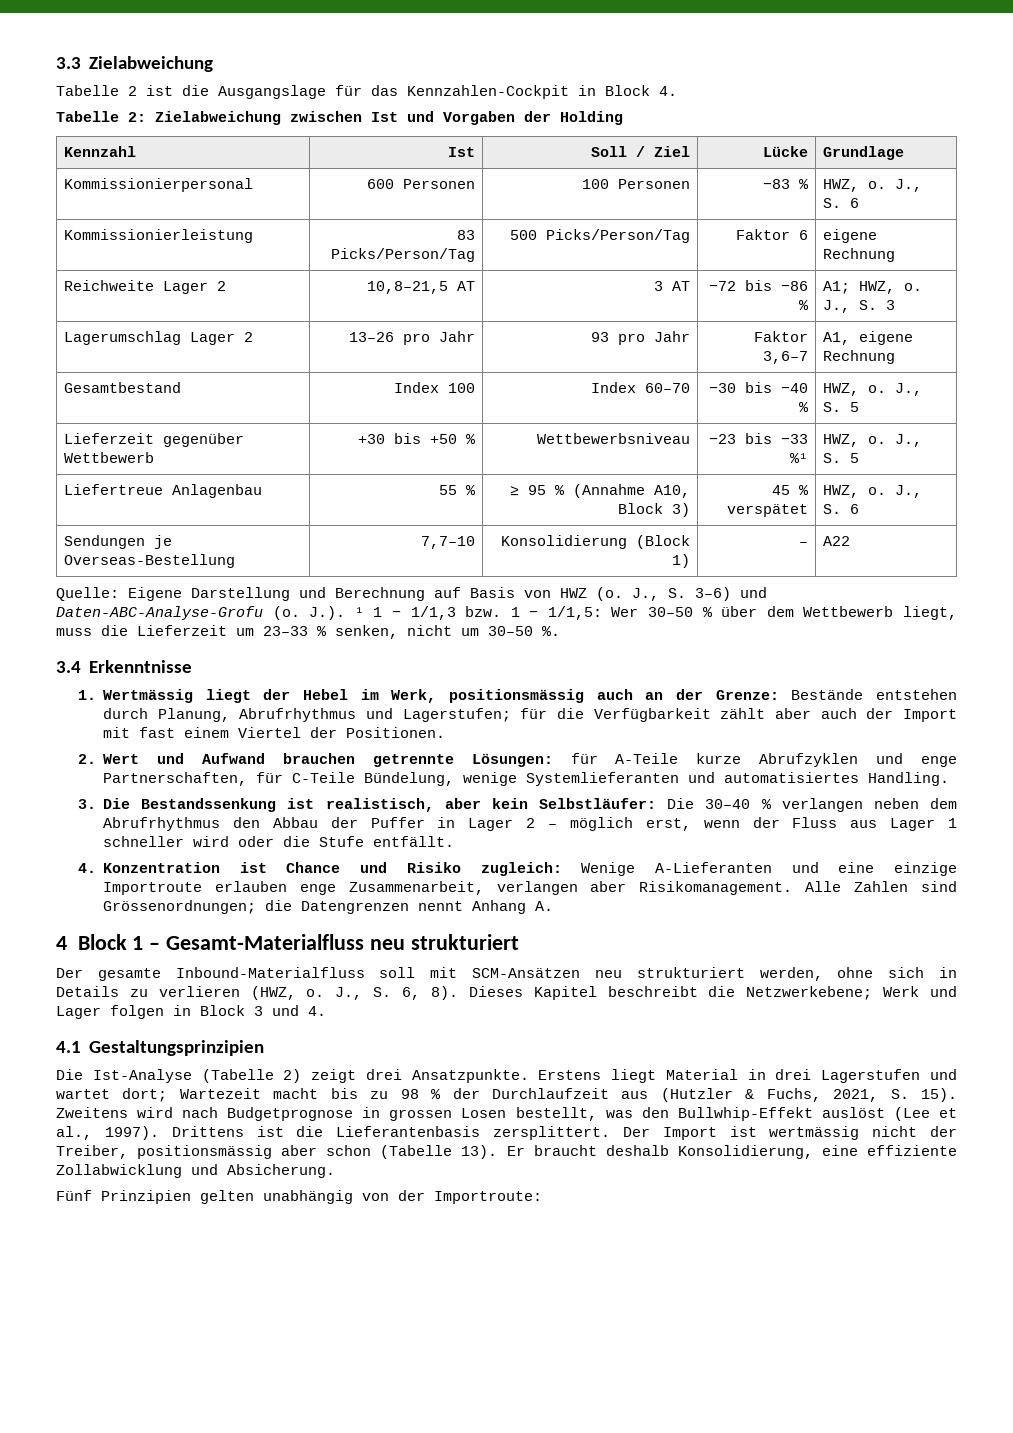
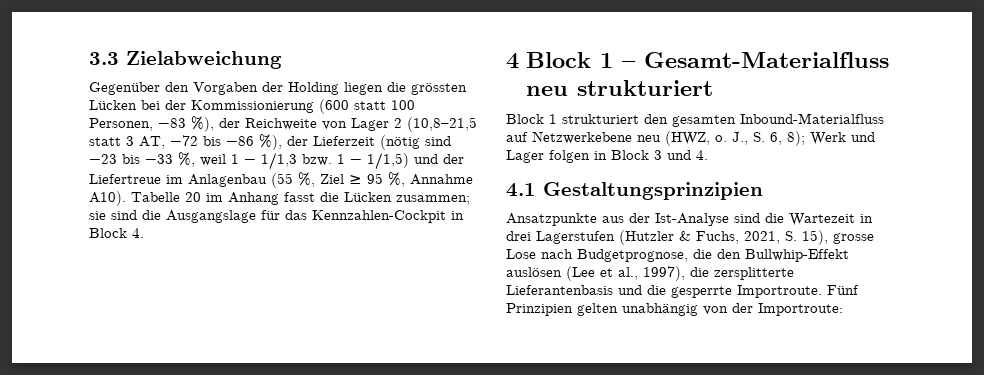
[56,85,173,96] Tabelle 2 ist -> [89,82,467,95] [89,99,415,114] [89,116,477,132] [89,134,451,150] [89,152,464,170] [89,172,473,188] [89,191,470,206] [89,210,137,220] Gegenüber den Vorgaben der Holding liegen die grössten Lücken bei der Kommissionierung (600 statt 100 Personen, −83 %), der Reichweite von Lager 2 (10,8–21,5 statt 3 AT, −72 bis −86 %), der Lieferzeit (nötig sind −23 bis −33 %, weil 1 − 1/1,3 bzw. 1 − 1/1,5) und der Liefertreue im Anlagenbau (55 %, Ziel ≥ 95 %, Annahme A10). Tabelle 20 im Anhang fasst die Lücken zusammen; sie sind
[56,111,623,125] [64,146,137,157] [447,147,475,157] [590,146,690,157] [762,146,808,157] [823,146,905,160] [64,178,254,192] [366,179,475,189] [581,179,690,189] [762,179,809,189] [823,179,923,192] [823,198,860,208] [64,229,254,243] [456,230,475,240] [330,248,475,262] [509,229,690,243] [735,229,808,240] [823,229,878,243] [823,248,896,262] [64,280,227,294] [366,281,475,294] [653,281,690,291] [708,280,808,291] [798,300,809,310] [823,281,923,294] [823,300,896,313] [64,331,254,345] [348,331,475,345] [590,331,690,345] [753,331,808,342] [762,351,808,364] [823,331,914,345] [823,350,896,364] [64,382,182,393] [393,382,475,393] [590,382,690,393] [708,382,808,393] [798,402,809,412] [823,383,923,396] [823,402,860,412] [64,433,245,447] [64,452,155,463] [357,433,476,444] [536,433,690,444] [708,433,808,444] [789,453,808,463] [823,434,923,447] [823,453,860,463] [64,484,263,498] [438,485,476,495] [509,484,690,498] [617,503,690,517] [771,485,809,495] [726,504,808,517] [823,485,923,498] [823,504,860,514] [64,535,173,549] [64,554,236,568] [420,536,475,549] [500,535,690,549] [671,554,690,568] [798,542,808,546] [823,536,851,546] [56,587,767,601] [56,606,958,620] [56,625,560,639] [56,660,192,673] [77,689,958,703] [103,708,958,722] [103,727,446,738] [77,753,958,767] [103,772,950,786] [77,798,958,812] [103,817,958,831] [103,836,455,847] [77,862,957,876] [103,881,957,895] [103,900,554,914] // Tabelle 2: Zielabweichung zwischen Ist und Vorgaben der Holding // Kennzahl | Ist | Soll / Ziel | Lücke | Grundlage // Kommissionierpersonal | 600 Personen | 100 Personen | −83 % | HWZ, o. J., S. 6 // Kommissionierleistung | 83 Picks/Person/Tag | 500 Picks/Person/Tag | Faktor 6 | eigene Rechnung // Reichweite Lager 2 | 10,8–21,5 AT | 3 AT | −72 bis −86 % | A1; HWZ, o. J., S. 3 // Lagerumschlag Lager 2 | 13–26 pro Jahr | 93 pro Jahr | Faktor 3,6–7 | A1, eigene Rechnung // Gesamtbestand | Index 100 | Index 60–70 | −30 bis −40 % | HWZ, o. J., S. 5 // Lieferzeit gegenüber Wettbewerb | +30 bis +50 % | Wettbewerbsniveau | −23 bis −33 %¹ | HWZ, o. J., S. 5 // Liefertreue Anlagenbau | 55 % | ≥ 95 % (Annahme A10, Block 3) | 45 % verspätet | HWZ, o. J., S. 6 // Sendungen je Overseas-Bestellung | 7,7–10 | Konsolidierung (Block 1) | – | A22 // Quelle: Eigene Darstellung und Berechnung auf Basis von HWZ (o. J., S. 3–6) und Daten-ABC-Analyse-Grofu (o. J.). ¹ 1 − 1/1,3 bzw. 1 − 1/1,5: Wer 30–50 % über dem Wettbewerb liegt, muss die Lieferzeit um 23–33 % senken, nicht um 30–50 %. // 3.4 Erkenntnisse // 1. Wertmässig liegt der Hebel im Werk, positionsmässig auch an der Grenze: Bestände entstehen durch Planung, Abrufrhythmus und Lagerstufen; für die Verfügbarkeit zählt aber auch der Import mit fast einem Viertel der Positionen. // 2. Wert und Aufwand brauchen getrennte Lösungen: für A-Teile kurze Abrufzyklen und enge Partnerschaften, für C-Teile Bündelung, wenige Systemlieferanten und automatisiertes Handling. // 3. Die Bestandssenkung ist realistisch, aber kein Selbstläufer: Die 30–40 % verlangen neben dem Abrufrhythmus den Abbau der Puffer in Lager 2 – möglich erst, wenn der Fluss aus Lager 1 schneller wird oder die Stufe entfällt. // 4. Konzentration ist Chance und Risiko zugleich: Wenige A-Lieferanten und eine einzige Importroute erlauben enge Zusammenarbeit, verlangen aber Risikomanagement. Alle Zahlen sind Grössenordnungen; die Datengrenzen nennt Anhang A. -> (144, 233) none
[56,967,958,981] [56,986,240,997] Der gesamte Inbound-Materialfluss soll mit SCM-Ansätzen neu strukturiert werden, ohne sich in Details zu verlieren -> [506,113,884,127] [506,131,661,144] Block 1 strukturiert den gesamten Inbound-Materialfluss auf Netzwerkebene neu
[430,986,873,1000] 8). Dieses Kapitel beschreibt die Netzwerkebene; -> [787,131,805,146] 8);
[56,1069,957,1083] [56,1088,649,1102] Die Ist-Analyse (Tabelle 2) zeigt drei Ansatzpunkte. Erstens liegt Material in drei Lagerstufen und wartet dort; Wartezeit macht bis zu 98 % der Durchlaufzeit aus -> [506,213,873,226] [506,231,615,244] Ansatzpunkte aus der Ist-Analyse sind die Wartezeit in drei Lagerstufen
[921,1088,957,1102] [56,1107,633,1121] 15). Zweitens wird nach Budgetprognose in grossen Losen bestellt, was -> [802,230,874,245] [506,249,712,262] 15), grosse Lose nach Budgetprognose, die
[821,1107,885,1118] auslöst -> [506,267,562,277] auslösen
[104,1126,958,1140] [56,1145,957,1159] [56,1164,335,1178] 1997). Drittens ist die Lieferantenbasis zersplittert. Der Import ist wertmässig nicht der Treiber, positionsmässig aber schon (Tabelle 13). Er braucht deshalb Konsolidierung, eine effiziente Zollabwicklung und Absicherung. // -> [643,266,794,281] [506,285,822,298] 1997), die zersplitterte Lieferantenbasis und die gesperrte Importroute.

